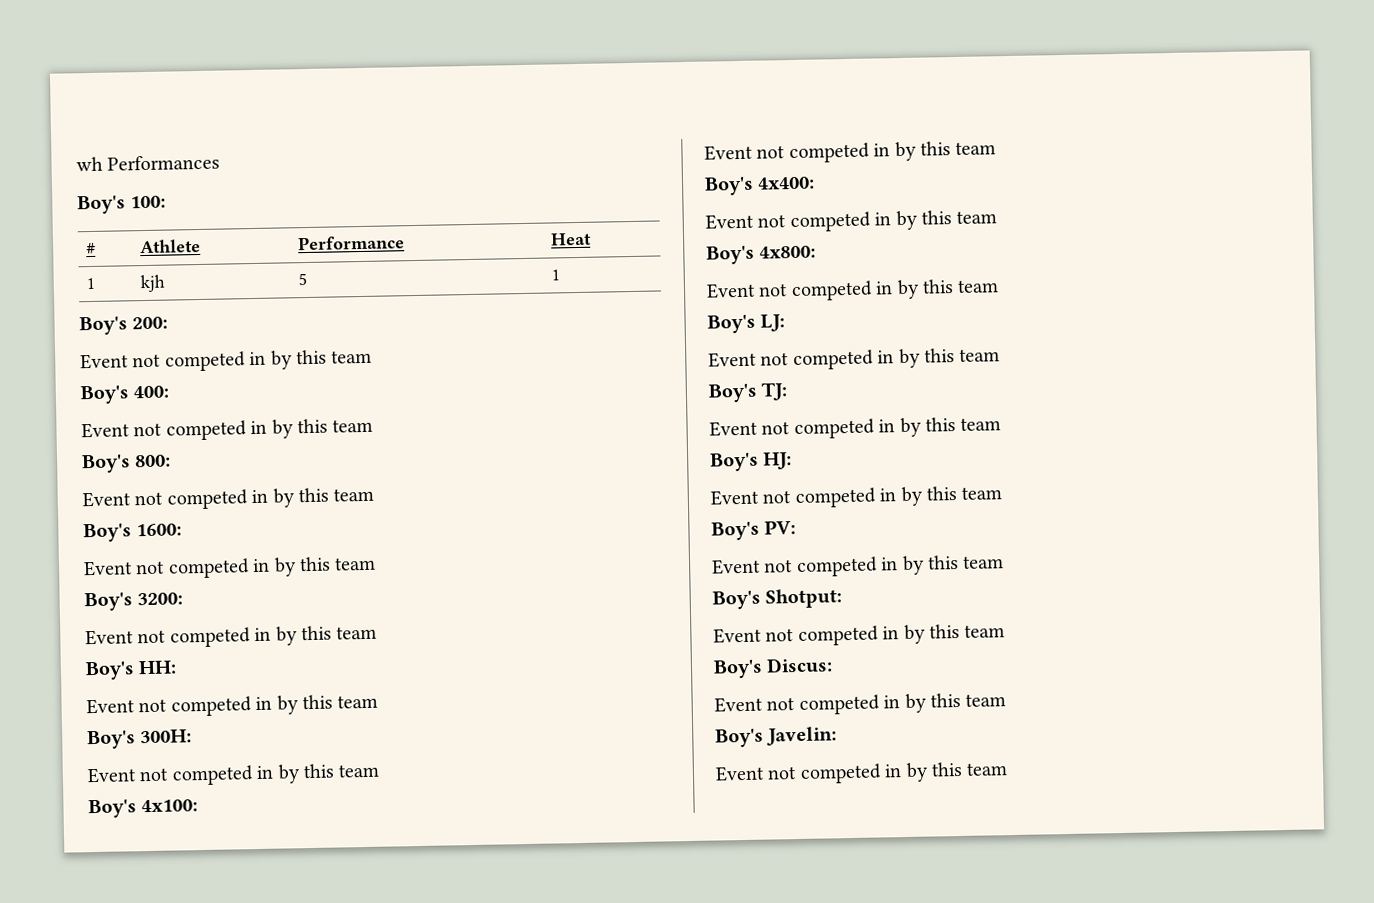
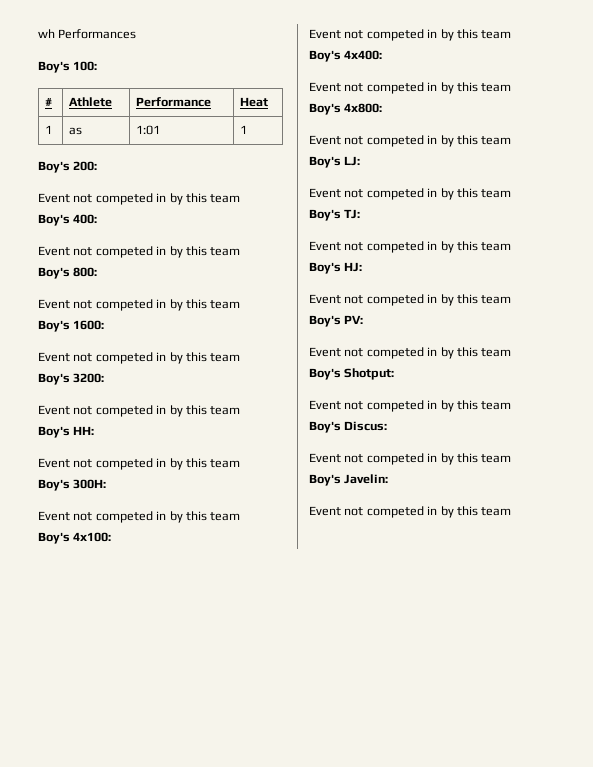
[140,274,166,293] [298,272,308,286] kjh | 5 -> [68,127,82,135] [135,125,160,135] as | 1:01

